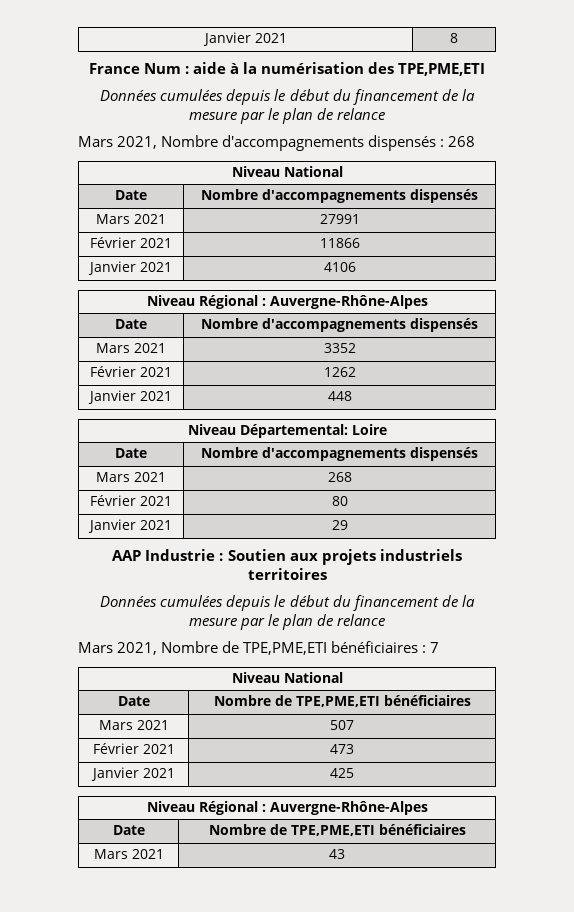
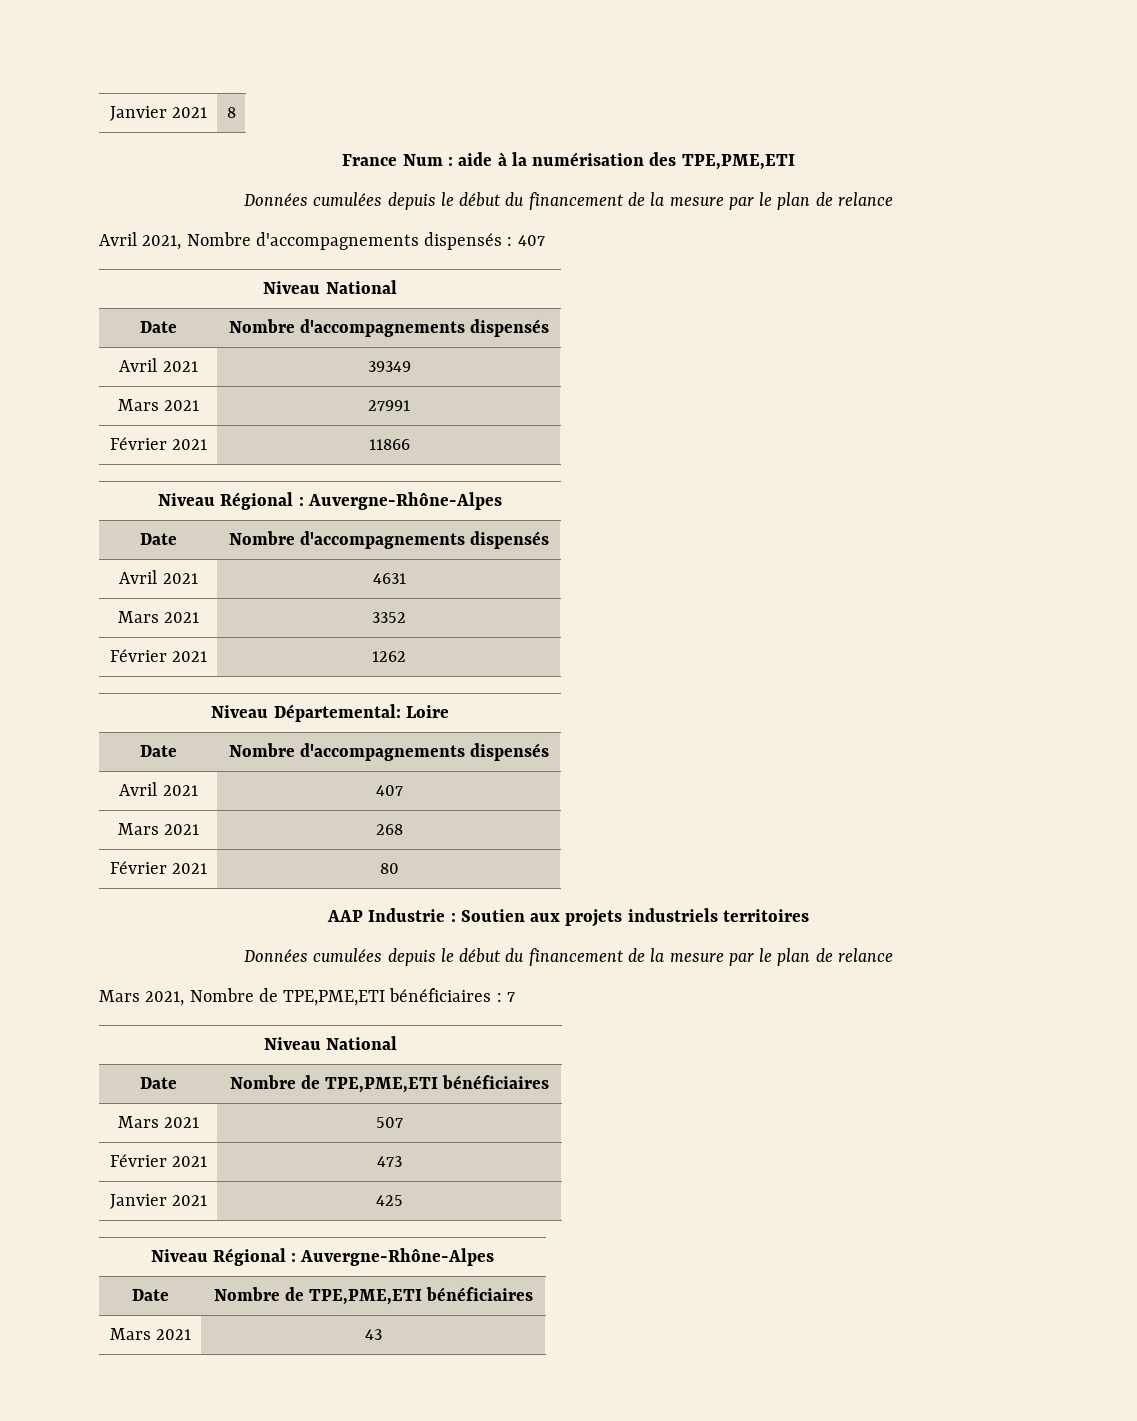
[78,136,113,147] Mars -> [99,232,137,246] Avril
[448,136,476,147] 268 -> [517,235,545,246] 407
(478, 196) none -> [119,358,198,372] [367,361,411,372] // Avril 2021 | 39349
[88,261,172,275] [323,262,356,272] // Janvier 2021 | 4106 -> (410, 444) none
(478, 325) none -> [119,570,198,584] [372,573,406,584] // Avril 2021 | 4631
[88,390,172,404] [327,391,352,401] // Janvier 2021 | 448 -> (406, 656) none
(478, 454) none -> [119,782,198,796] [375,785,403,796] // Avril 2021 | 407
[88,519,172,533] [331,520,348,530] // Janvier 2021 | 29 -> (399, 868) none

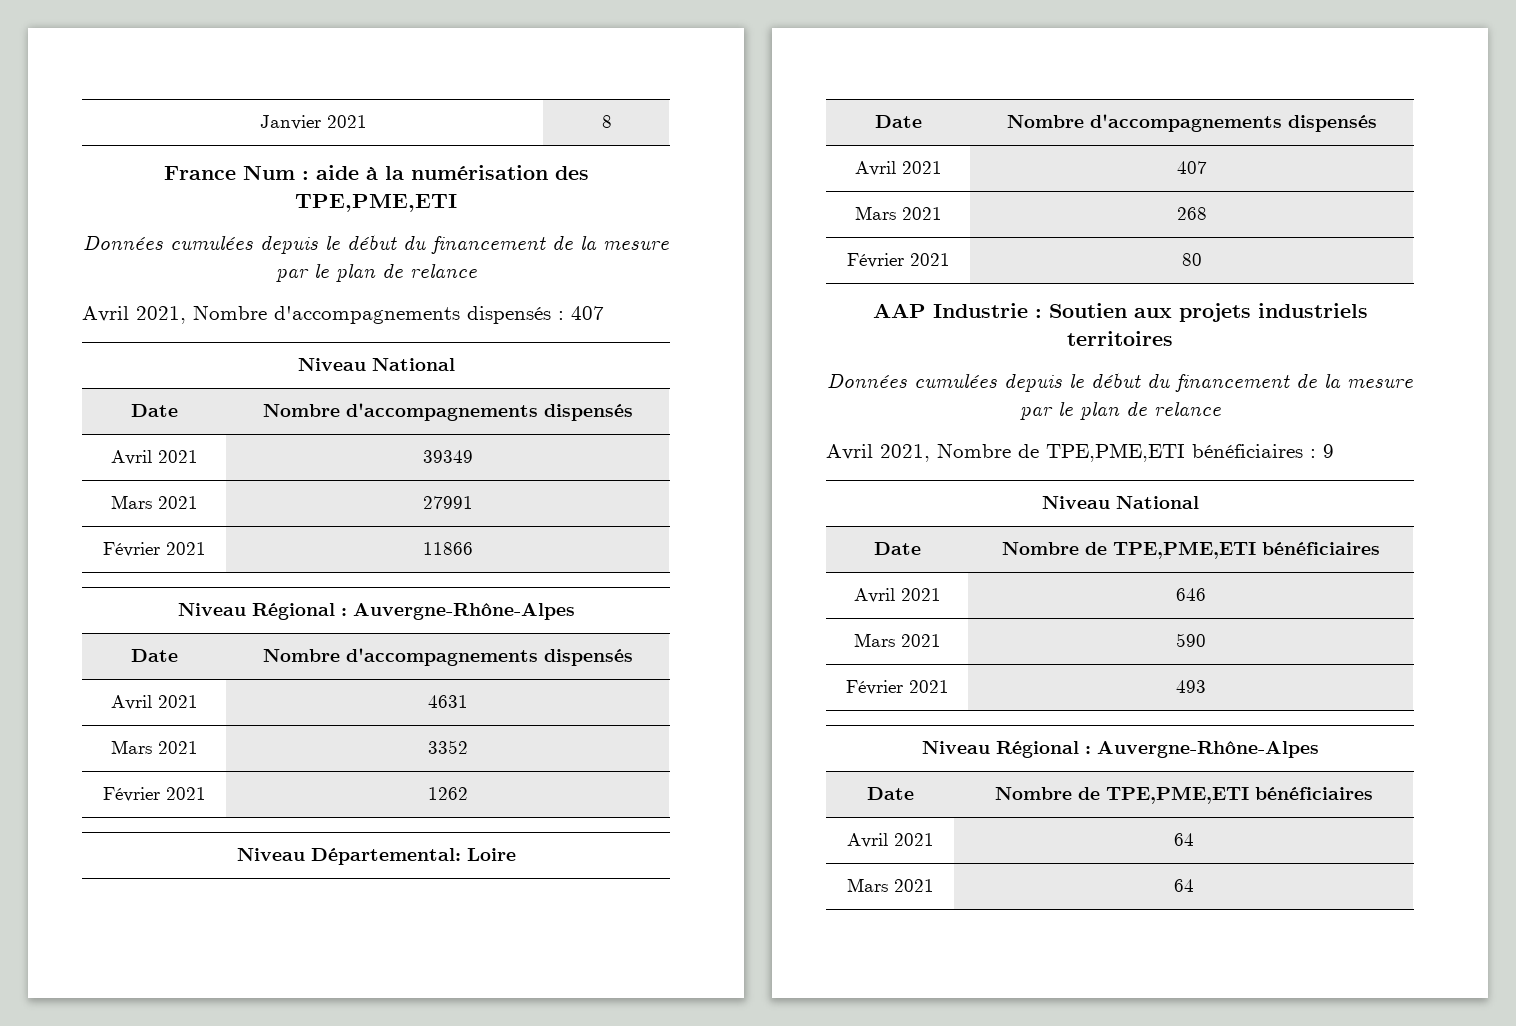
[99,990,140,1002] Mars -> [826,444,873,460] Avril
[506,992,515,1002] 7 -> [1323,444,1334,458] 9
[117,1116,200,1128] [376,1117,403,1128] [109,1154,208,1167] [377,1156,402,1167] [109,1194,208,1209] [376,1195,403,1206] // Mars 2021 | 507 // Février 2021 | 473 // Janvier 2021 | 425 -> [854,588,941,603] [1176,588,1206,601] [854,633,941,647] [1176,633,1206,647] [846,680,949,695] [1176,680,1206,693] // Avril 2021 | 646 // Mars 2021 | 590 // Février 2021 | 493
[109,1328,192,1340] [365,1329,382,1340] // Mars 2021 | 43 -> [847,833,934,848] [1174,833,1194,846] [847,878,934,892] [1174,879,1194,892] // Avril 2021 | 64 // Mars 2021 | 64

